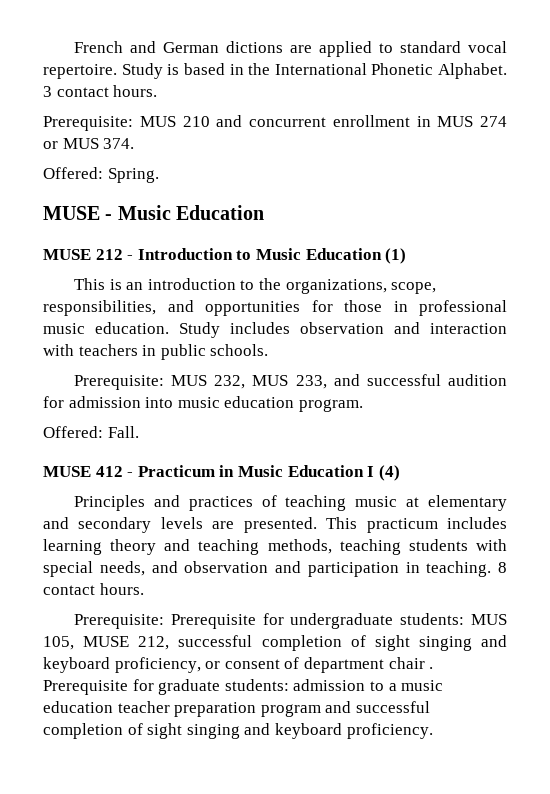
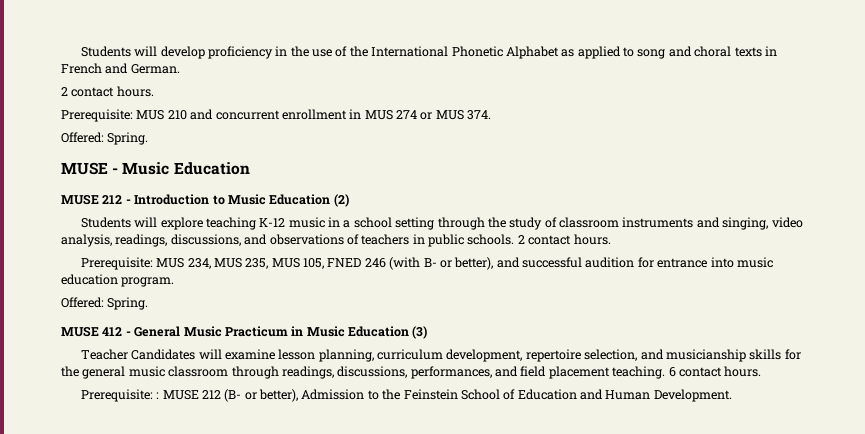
[74,41,507,57] [43,63,507,79] [43,86,52,97] French and German dictions are applied to standard vocal repertoire. Study is based in the International Phonetic Alphabet. 3 -> [80,46,777,59] [61,63,180,74] [61,87,68,96] Students will develop proficiency in the use of the International Phonetic Alphabet as applied to song and choral texts in French and German. // 2
[385,248,407,264] [74,278,437,294] [43,300,507,316] [43,322,507,338] [43,344,74,356] (1) // This is an introduction to the organizations, scope, responsibilities, and opportunities for those in professional music education. Study includes observation and interaction with -> [333,194,349,207] [80,217,803,230] [61,234,359,247] (2) // Students will explore teaching K-12 music in a school setting through the study of classroom instruments and singing, video analysis, readings, discussions, and observations of
[74,375,327,390] // Prerequisite: MUS 232, MUS 233, -> [517,234,611,245] [80,257,494,270] 2 contact hours. // Prerequisite: MUS 234, MUS 235, MUS 105, FNED 246 (with B- or better),
[68,396,141,408] admission -> [657,258,708,268] entrance
[107,426,139,438] Fall. -> [107,297,149,310] Spring.
(134, 474) none -> [134,326,222,337] General Music
[367,465,400,481] [74,495,507,511] [43,517,507,533] [43,539,508,555] [43,561,507,577] [43,583,144,595] [74,613,508,629] [43,635,507,651] [43,657,434,673] [43,679,444,695] [43,701,430,717] [43,723,433,739] I (4) // Principles and practices of teaching music at elementary and secondary levels are presented. This practicum includes learning theory and teaching methods, teaching students with special needs, and observation and participation in teaching. 8 contact hours. // Prerequisite: Prerequisite for undergraduate students: MUS 105, MUSE 212, successful completion of sight singing and keyboard proficiency, or consent of department chair . Prerequisite for graduate students: admission to a music education teacher preparation program and successful completion of sight singing and keyboard proficiency. -> [412,326,428,339] [80,349,801,362] [61,366,762,379] [80,389,732,402] (3) // Teacher Candidates will examine lesson planning, curriculum development, repertoire selection, and musicianship skills for the general music classroom through readings, discussions, performances, and field placement teaching. 6 contact hours. // Prerequisite: : MUSE 212 (B- or better), Admission to the Feinstein School of Education and Human Development.

